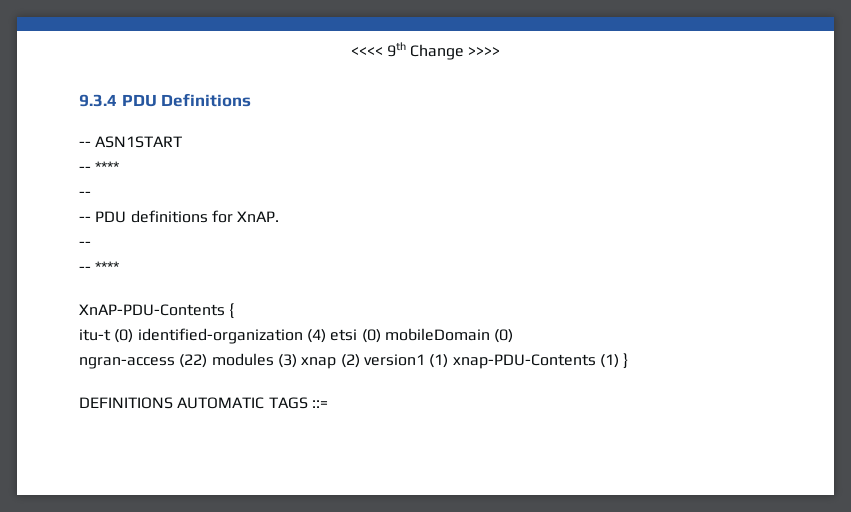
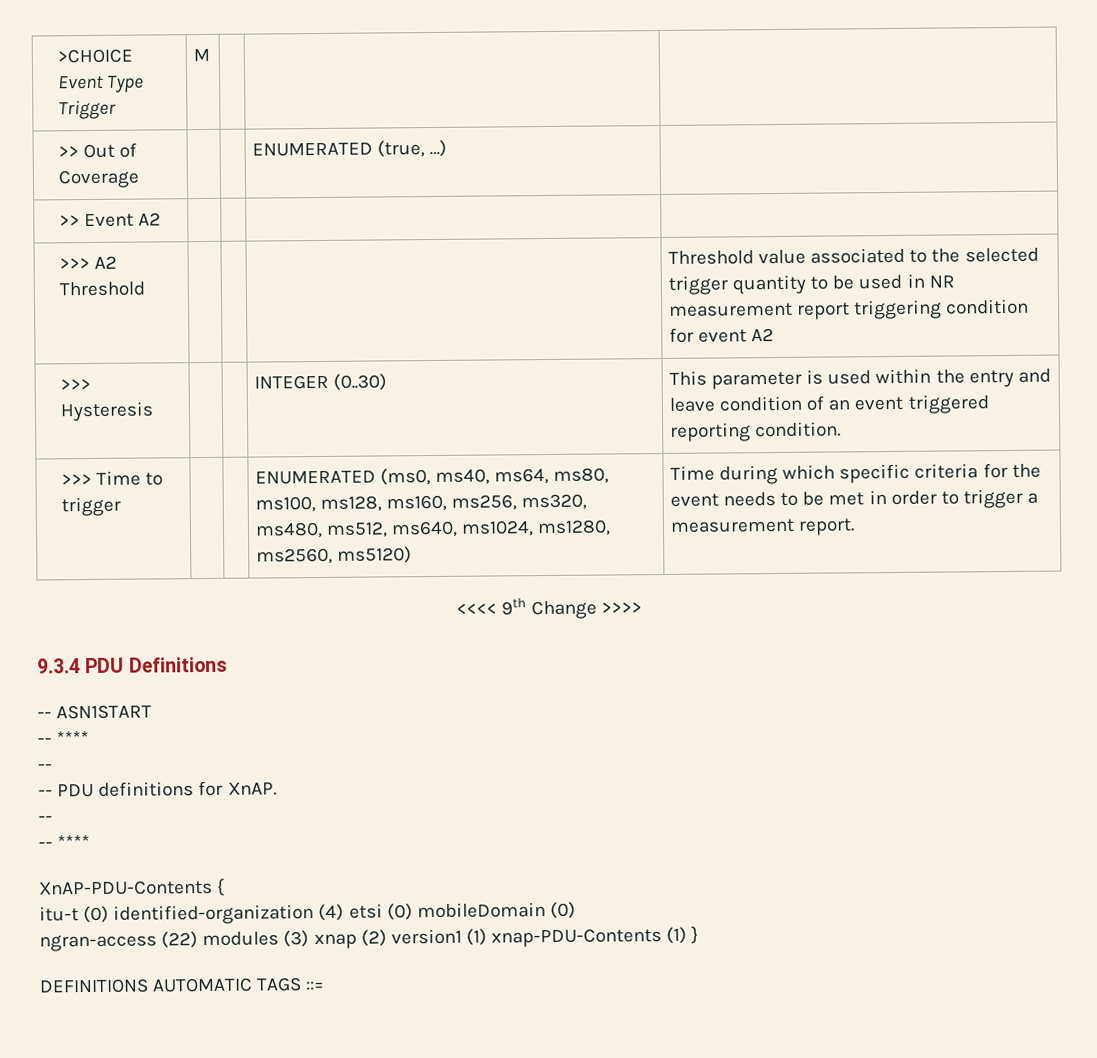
(350, 51) none -> [56,48,133,64] [57,75,144,93] [57,99,117,120] [192,48,210,62] [57,142,137,159] [57,169,140,189] [251,139,448,158] [58,212,161,228] [58,255,117,270] [58,281,145,297] [667,247,1039,265] [667,273,955,295] [668,298,1030,320] [668,327,775,343] [59,378,91,391] [59,401,154,422] [253,373,388,391] [668,368,1051,390] [668,394,990,414] [669,421,842,442] [60,470,163,486] [60,496,121,517] [254,467,610,486] [254,493,588,513] [254,519,612,539] [255,546,413,565] [669,462,1041,485] [669,488,1039,509] [669,518,856,536] >CHOICE Event Type Trigger | M | | | // >> Out of Coverage | | | ENUMERATED (true, …) | // >> Event A2 | | | | // >>> A2 Threshold | | | | Threshold value associated to the selected trigger quantity to be used in NR measurement report triggering condition for event A2 // >>> Hysteresis | | | INTEGER (0..30) | This parameter is used within the entry and leave condition of an event triggered reporting condition. // >>> Time to trigger | | | ENUMERATED (ms0, ms40, ms64, ms80, ms100, ms128, ms160, ms256, ms320, ms480, ms512, ms640, ms1024, ms1280, ms2560, ms5120) | Time during which specific criteria for the event needs to be met in order to trigger a measurement report. //

